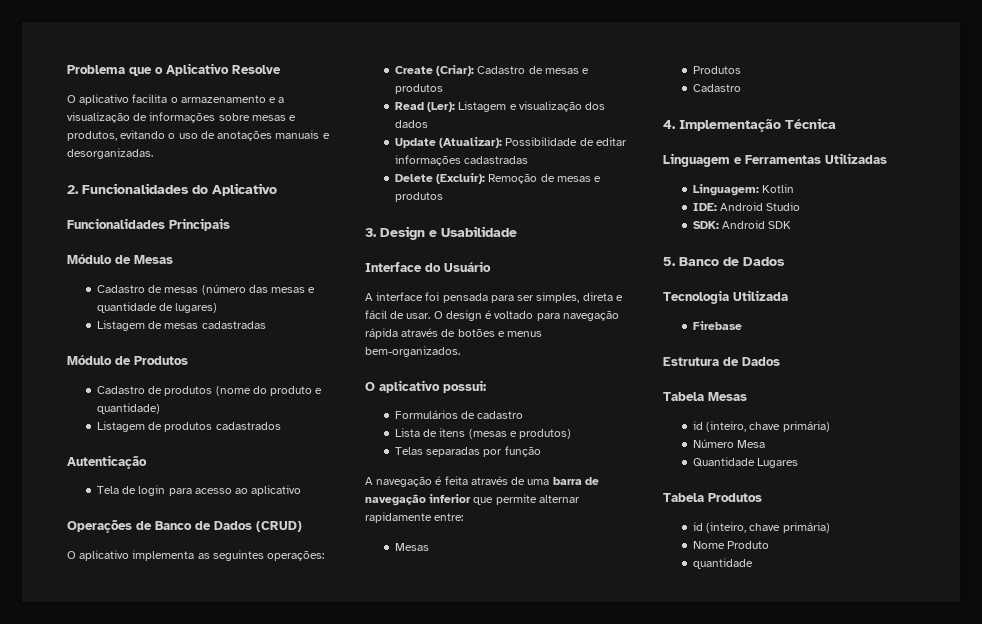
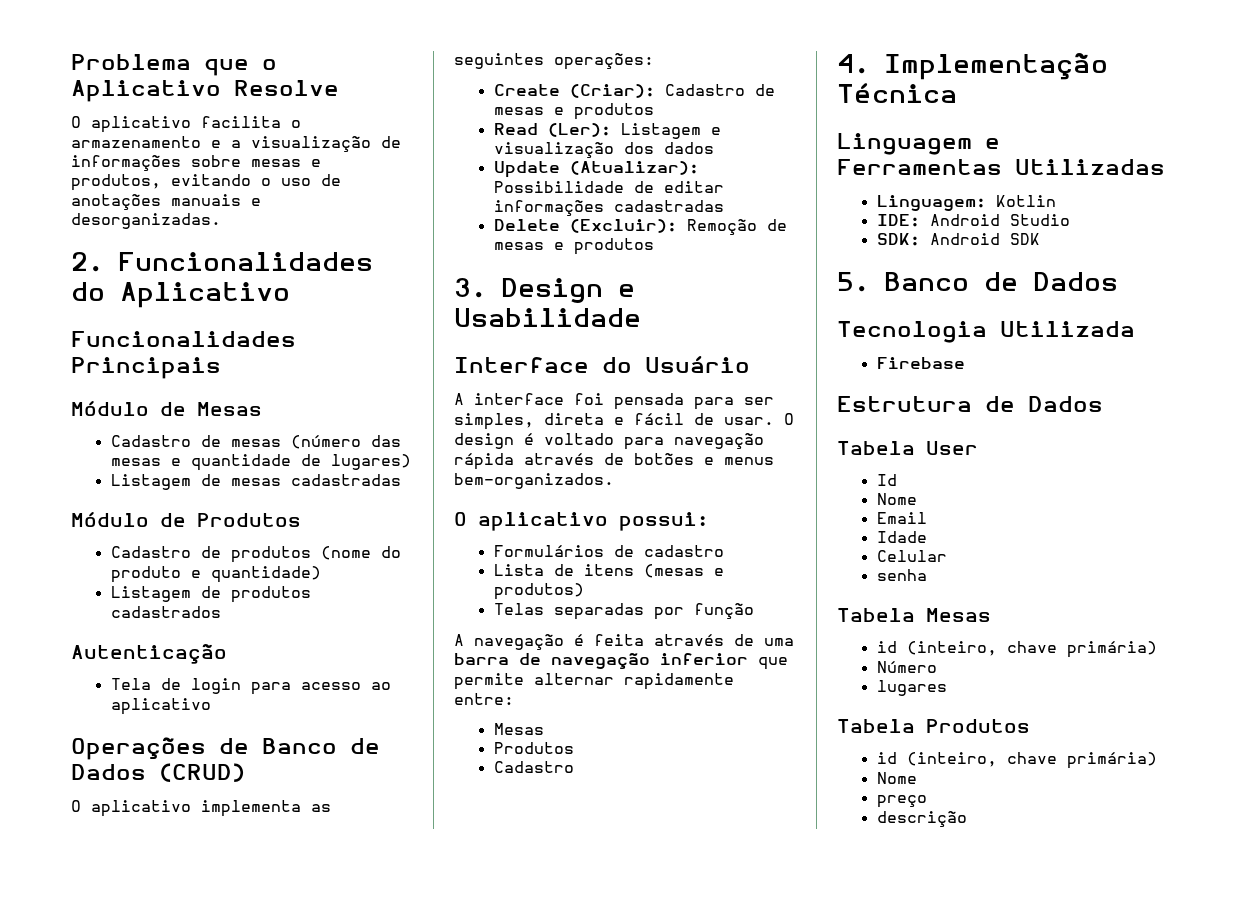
(780, 361) none -> [837,441,978,455] [876,474,897,486] [876,493,917,505] [876,512,927,524] [876,531,927,543] [876,550,947,562] [876,569,927,581] // Tabela User // Id // Nome // Email // Idade // Celular // senha
[737,440,766,448] [692,457,799,468] Mesa // Quantidade Lugares -> [876,680,947,696] // lugares
[727,541,770,549] [692,558,753,569] Produto // quantidade -> [876,795,927,808] [876,811,967,827] // preço // descrição

